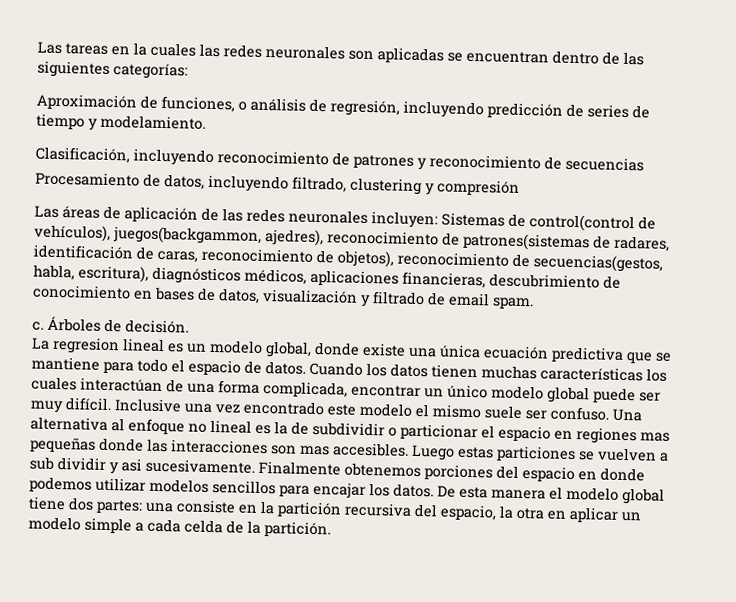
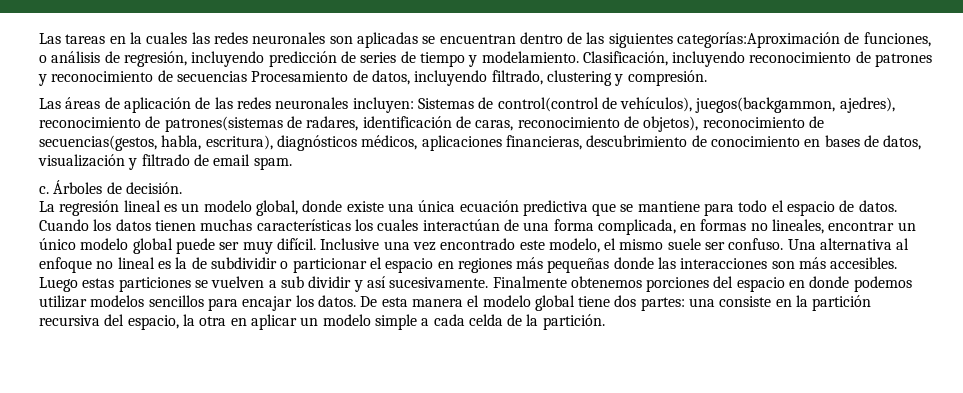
[113,63,188,80] [36,93,137,111] categorías: // Aproximación -> [677,32,841,48] categorías:Aproximación
(206, 122) // -> (579, 57) none
(644, 164) // -> (247, 76) none
[437,179,520,196] compresión -> [627,70,707,86] compresión.
[52,336,120,355] regresion -> [59,200,120,216] regresión
(348, 389) none -> [680,219,825,234] en formas no lineales,
[359,402,413,417] modelo -> [548,238,600,253] modelo,
[640,432,670,442] mas -> [516,257,544,269] más
[300,445,330,456] mas -> [799,257,827,269] más
[121,458,142,472] asi -> [366,276,386,288] así

